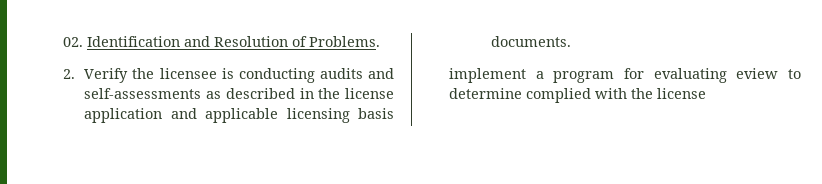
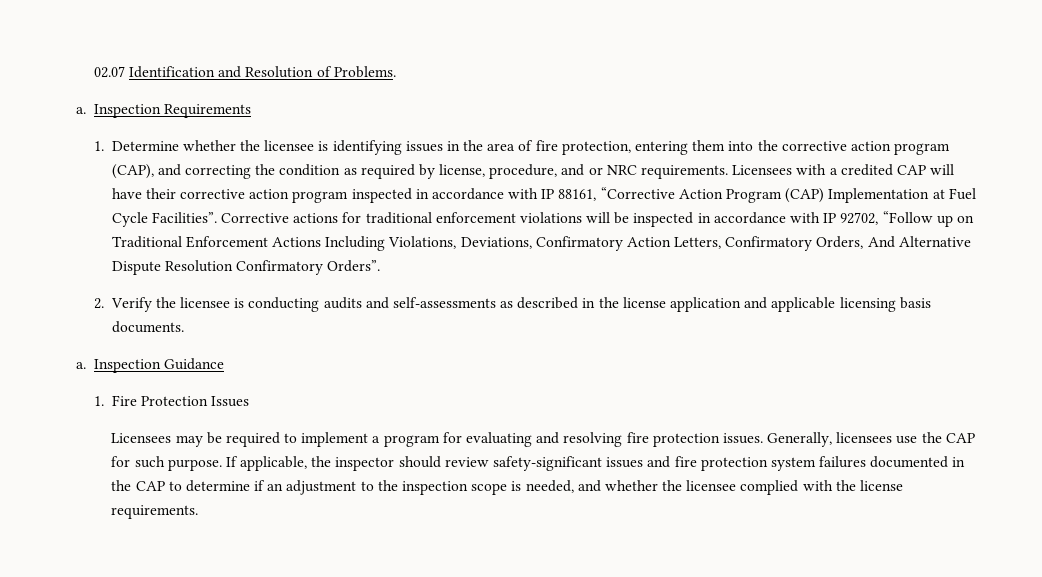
[63,37,84,47] 02. -> [93,66,125,78] 02.07
(381, 41) none -> [76,104,252,118] [93,140,951,155] [111,164,955,179] [111,187,976,203] [111,211,974,227] [111,236,971,251] [111,260,381,275] // a. Inspection Requirements // 1. Determine whether the licensee is identifying issues in the area of fire protection, entering them into the corrective action program (CAP), and correcting the condition as required by license, procedure, and or NRC requirements. Licensees with a credited CAP will have their corrective action program inspected in accordance with IP 88161, “Corrective Action Program (CAP) Implementation at Fuel Cycle Facilities”. Corrective actions for traditional enforcement violations will be inspected in accordance with IP 92702, “Follow up on Traditional Enforcement Actions Including Violations, Deviations, Confirmatory Action Letters, Confirmatory Orders, And Alternative Dispute Resolution Confirmatory Orders”.
(572, 41) none -> [76,358,225,373] [93,395,250,407] [111,432,298,447] a. Inspection Guidance // 1. Fire Protection Issues // Licensees may be required to
[736,68,801,79] [449,88,523,99] eview to determine -> [536,432,975,447] [111,456,966,471] [111,480,737,495] and resolving fire protection issues. Generally, licensees use the CAP for such purpose. If applicable, the inspector should review safety-significant issues and fire protection system failures documented in the CAP to determine if an adjustment to the inspection scope is needed, and whether the licensee
(707, 93) none -> [111,505,199,519] requirements.

